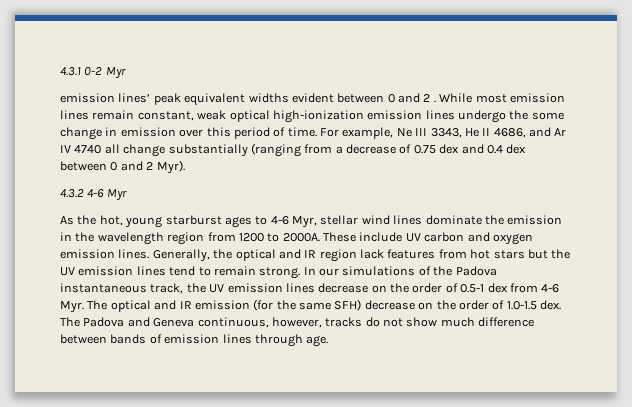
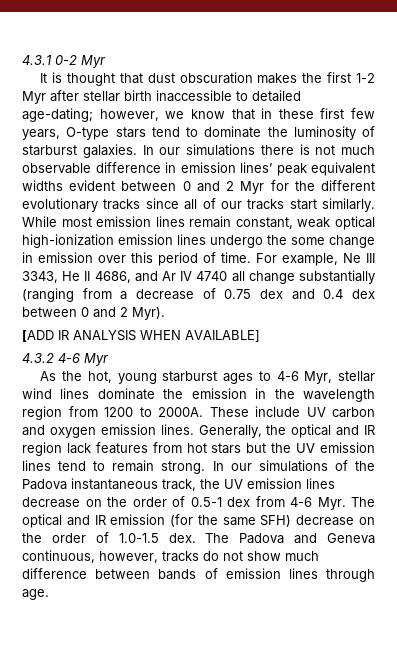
(126, 73) none -> [40,72,375,86] [22,90,301,104] [22,108,375,122] [22,126,375,140] [22,144,375,158] [22,162,176,174] It is thought that dust obscuration makes the first 1-2 Myr after stellar birth inaccessible to detailed age-dating; however, we know that in these first few years, O-type stars tend to dominate the luminosity of starburst galaxies. In our simulations there is not much observable difference in
[433,100,436,103] . -> [240,180,376,194] [22,198,375,212] Myr for the different evolutionary tracks since all of our tracks start similarly.
(185, 167) none -> [22,330,260,342] // [ADD IR ANALYSIS WHEN AVAILABLE]

